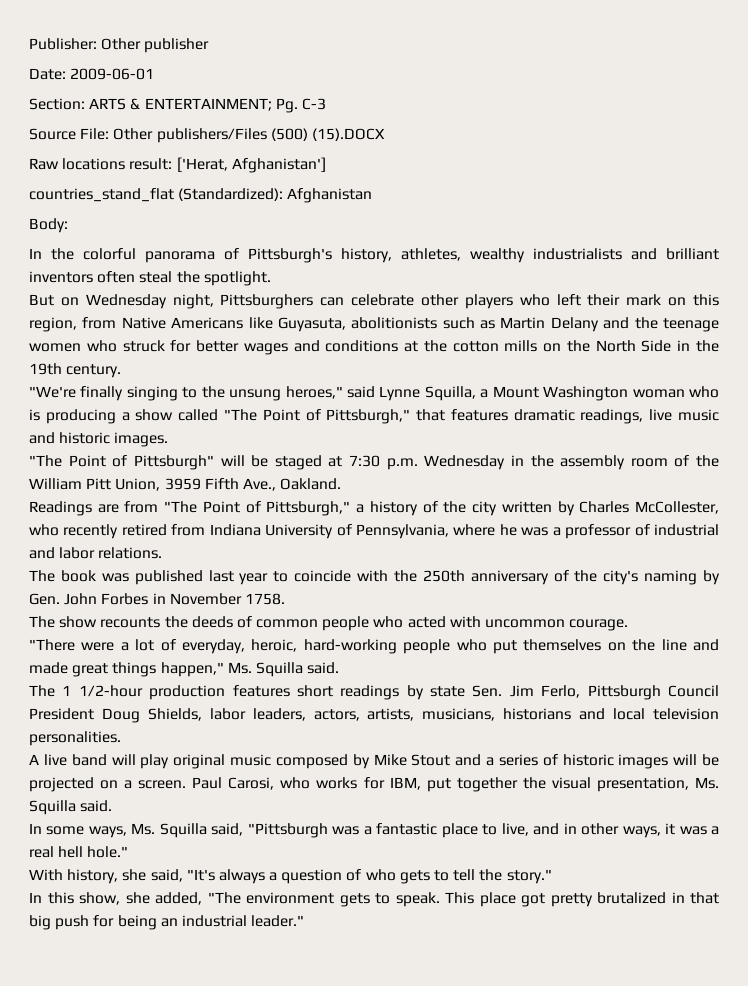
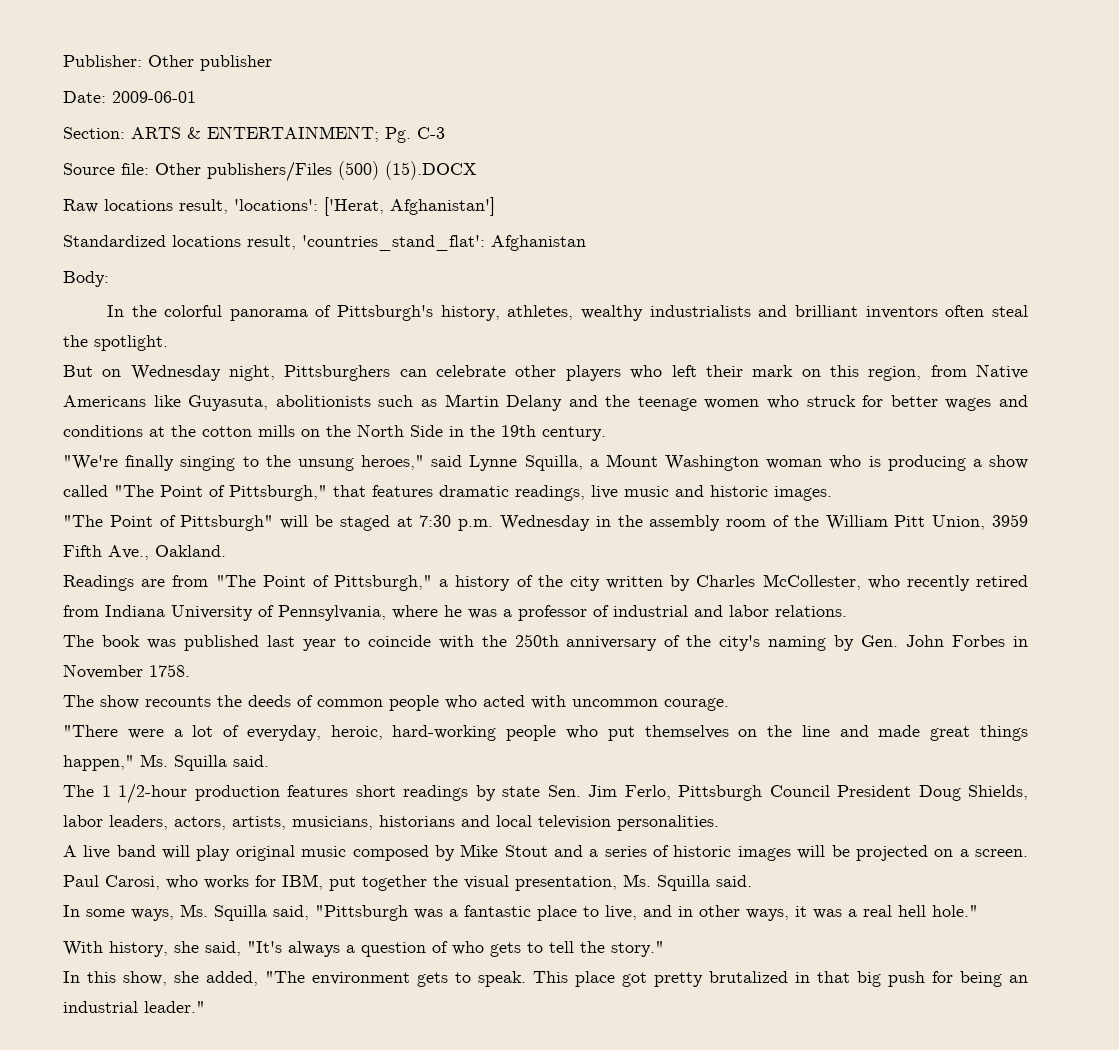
[80,128,110,140] File: -> [121,163,149,175] file:
[129,158,173,170] result: -> [179,199,318,214] result, 'locations':
[29,188,284,202] countries_stand_flat (Standardized): -> [63,235,485,251] Standardized locations result, 'countries_stand_flat':

